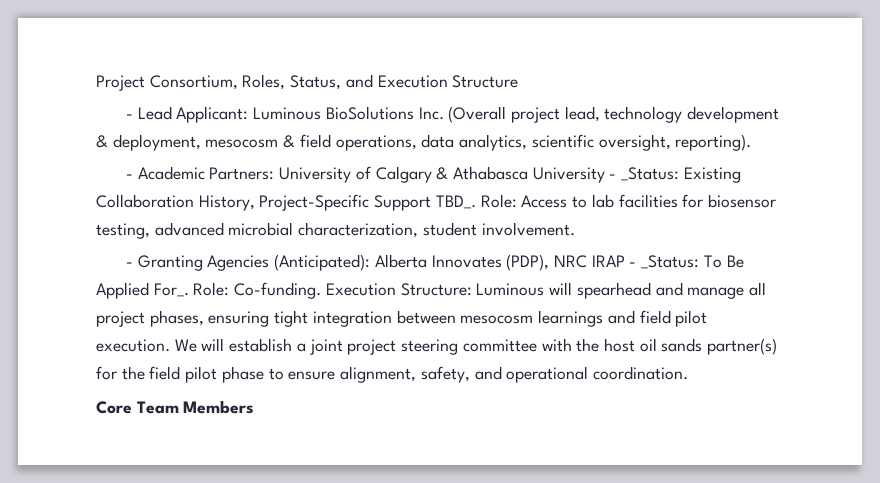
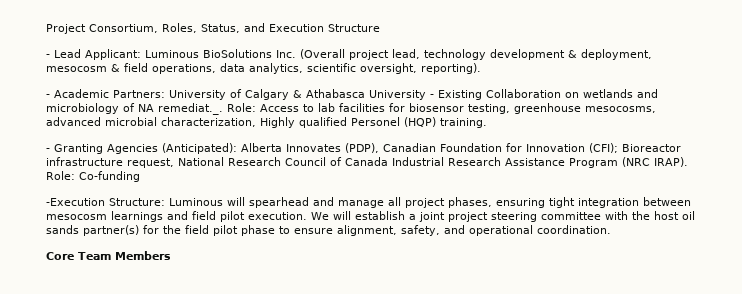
[621,167,680,181] _Status: -> (434, 96) none
[198,194,476,211] History, Project-Specific Support TBD_. -> [565,89,658,98] [46,103,223,115] on wetlands and microbiology of NA remediat._.
(150, 231) none -> [514,103,656,114] greenhouse mesocosms,
[422,222,575,236] student involvement. -> [260,117,487,128] Highly qualified Personel (HQP) training.
[553,255,744,269] [96,282,396,299] NRC IRAP - _Status: To Be Applied For_. Role: Co-funding. Execution -> [383,143,681,153] [46,157,688,168] [46,171,140,182] [46,198,105,206] Canadian Foundation for Innovation (CFI); Bioreactor infrastructure request, National Research Council of Canada Industrial Research Assistance Program (NRC IRAP). Role: Co-funding // -Execution

